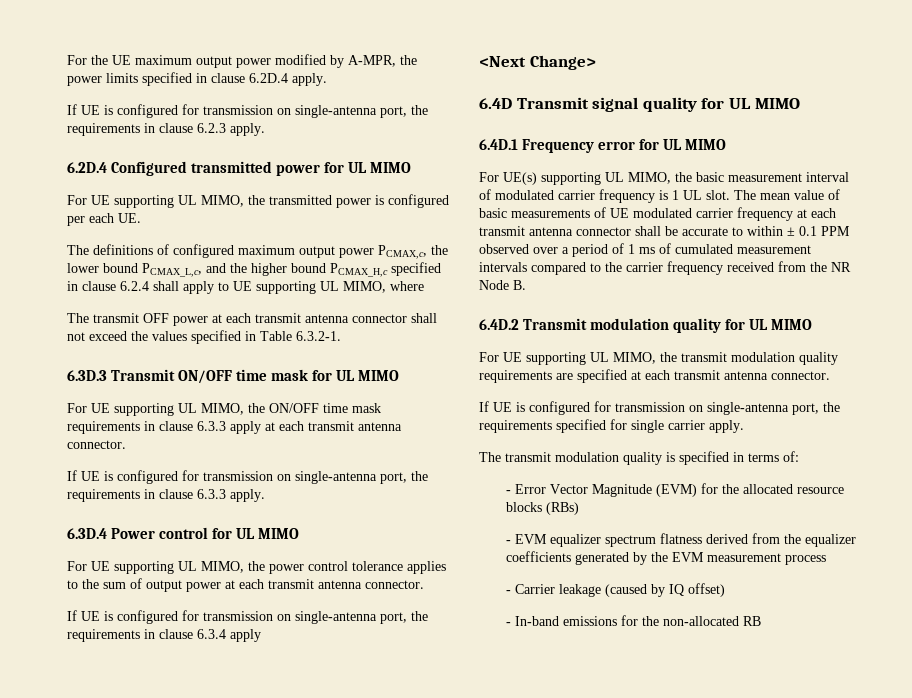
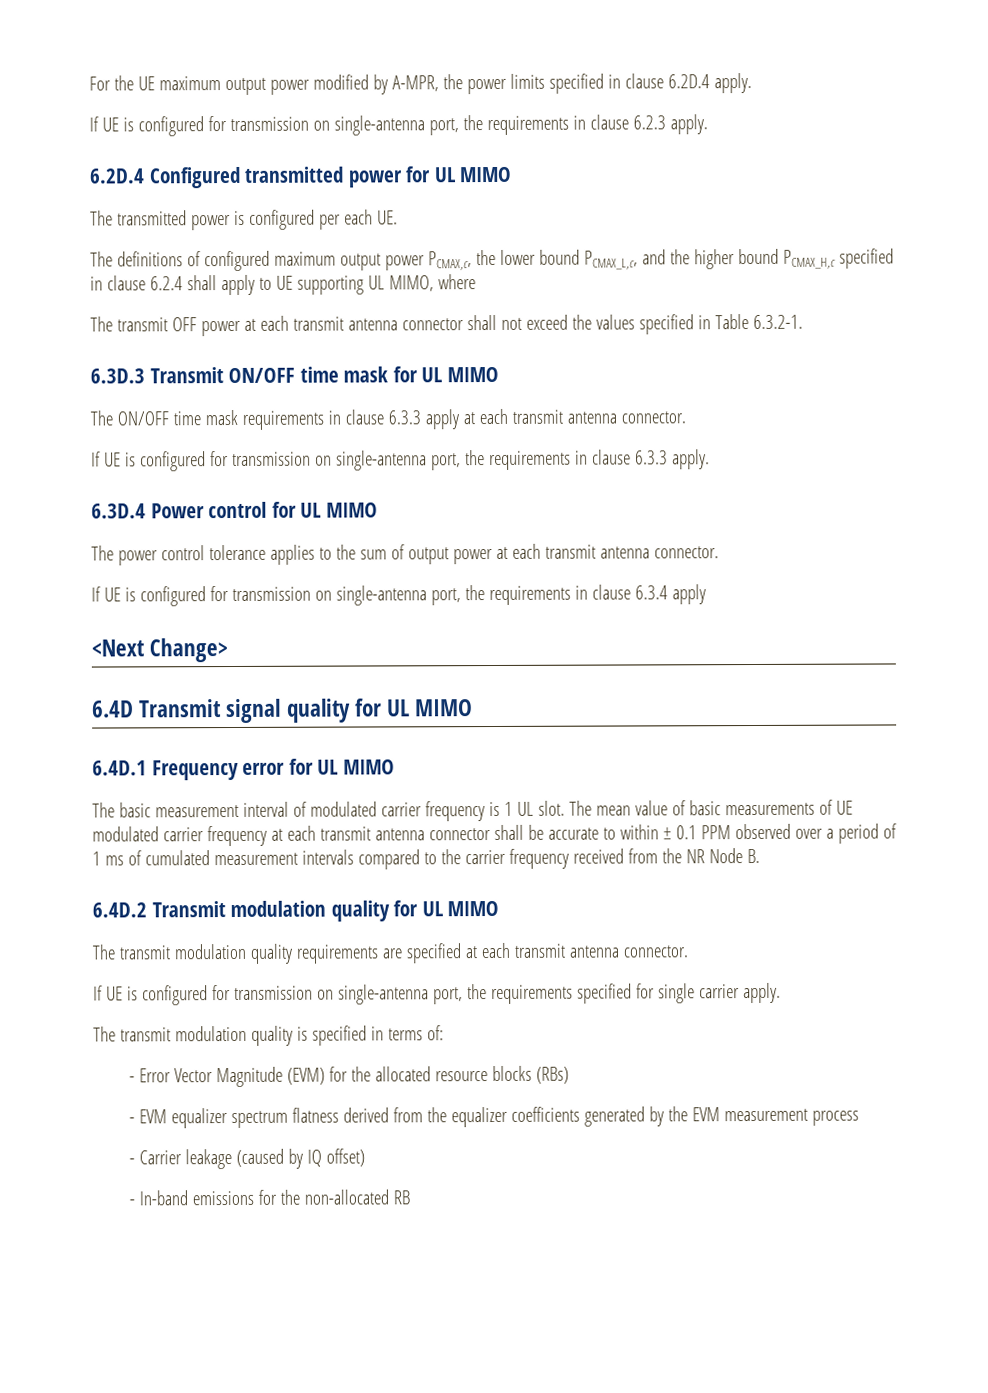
[67,195,265,208] For UE supporting UL MIMO, the -> [90,210,113,226] The
[67,403,265,416] For UE supporting UL MIMO, the -> [90,410,113,426] The
[67,561,265,574] For UE supporting UL MIMO, the -> [91,545,114,561] The
[479,172,692,185] For UE(s) supporting UL MIMO, the -> [92,802,115,818] The
[479,352,677,365] For UE supporting UL MIMO, the -> [92,944,116,960] The

